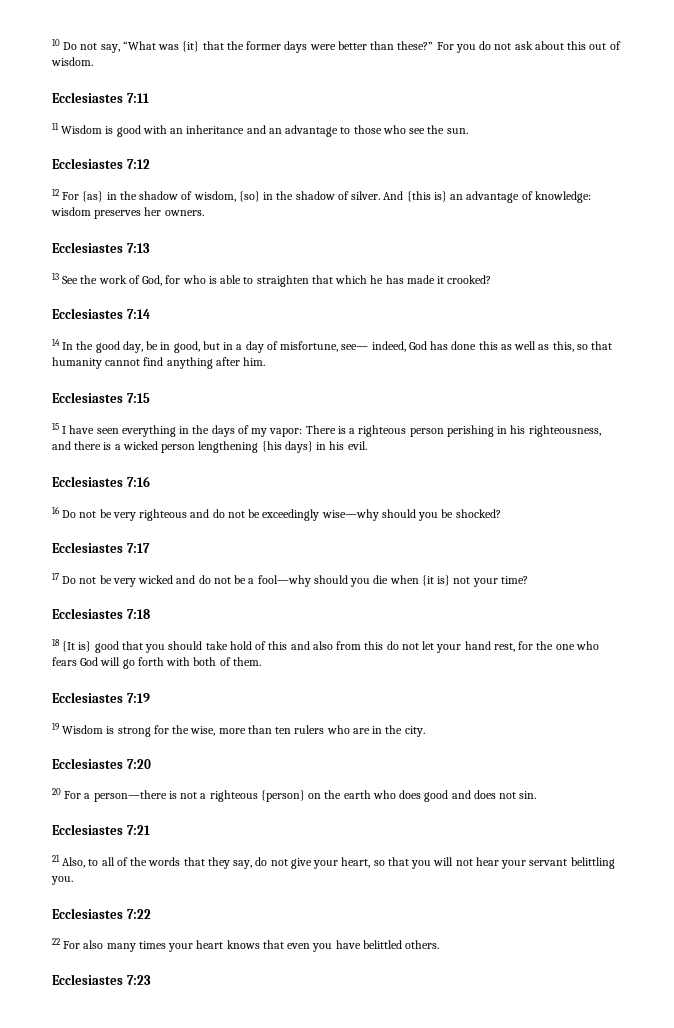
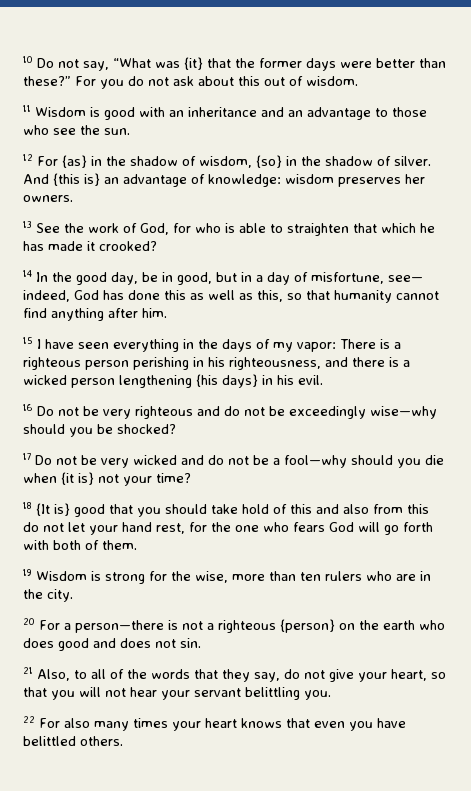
[52,92,149,103] // Ecclesiastes 7:11 -> (358, 81) none
[52,158,150,169] // Ecclesiastes 7:12 -> (130, 131) none
[52,242,150,253] // Ecclesiastes 7:13 -> (73, 198) none
[52,308,150,319] // Ecclesiastes 7:14 -> (157, 246) none
[52,392,150,403] // Ecclesiastes 7:15 -> (167, 313) none
[52,476,150,487] // Ecclesiastes 7:16 -> (323, 380) none
[52,542,150,553] // Ecclesiastes 7:17 -> (176, 429) none
[52,608,150,619] // Ecclesiastes 7:18 -> (191, 478) none
[52,692,150,703] // Ecclesiastes 7:19 -> (137, 545) none
[52,758,151,769] // Ecclesiastes 7:20 -> (73, 595) none
[52,824,150,835] // Ecclesiastes 7:21 -> (201, 643) none
[52,908,151,919] // Ecclesiastes 7:22 -> (331, 695) none
[52,974,151,985] // Ecclesiastes 7:23 -> (123, 741) none

